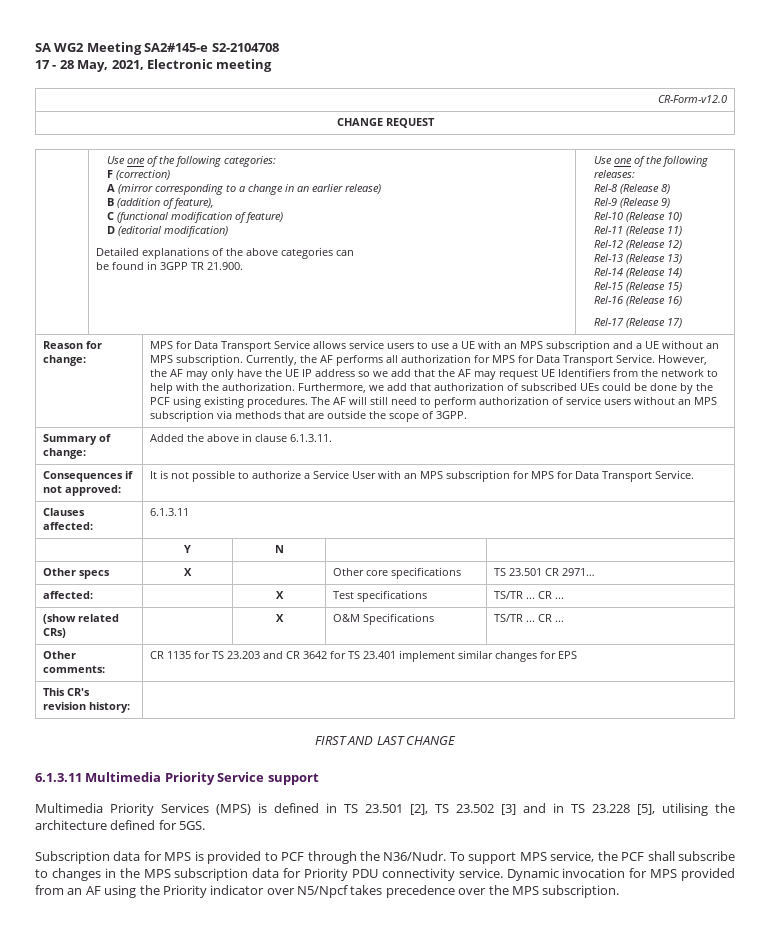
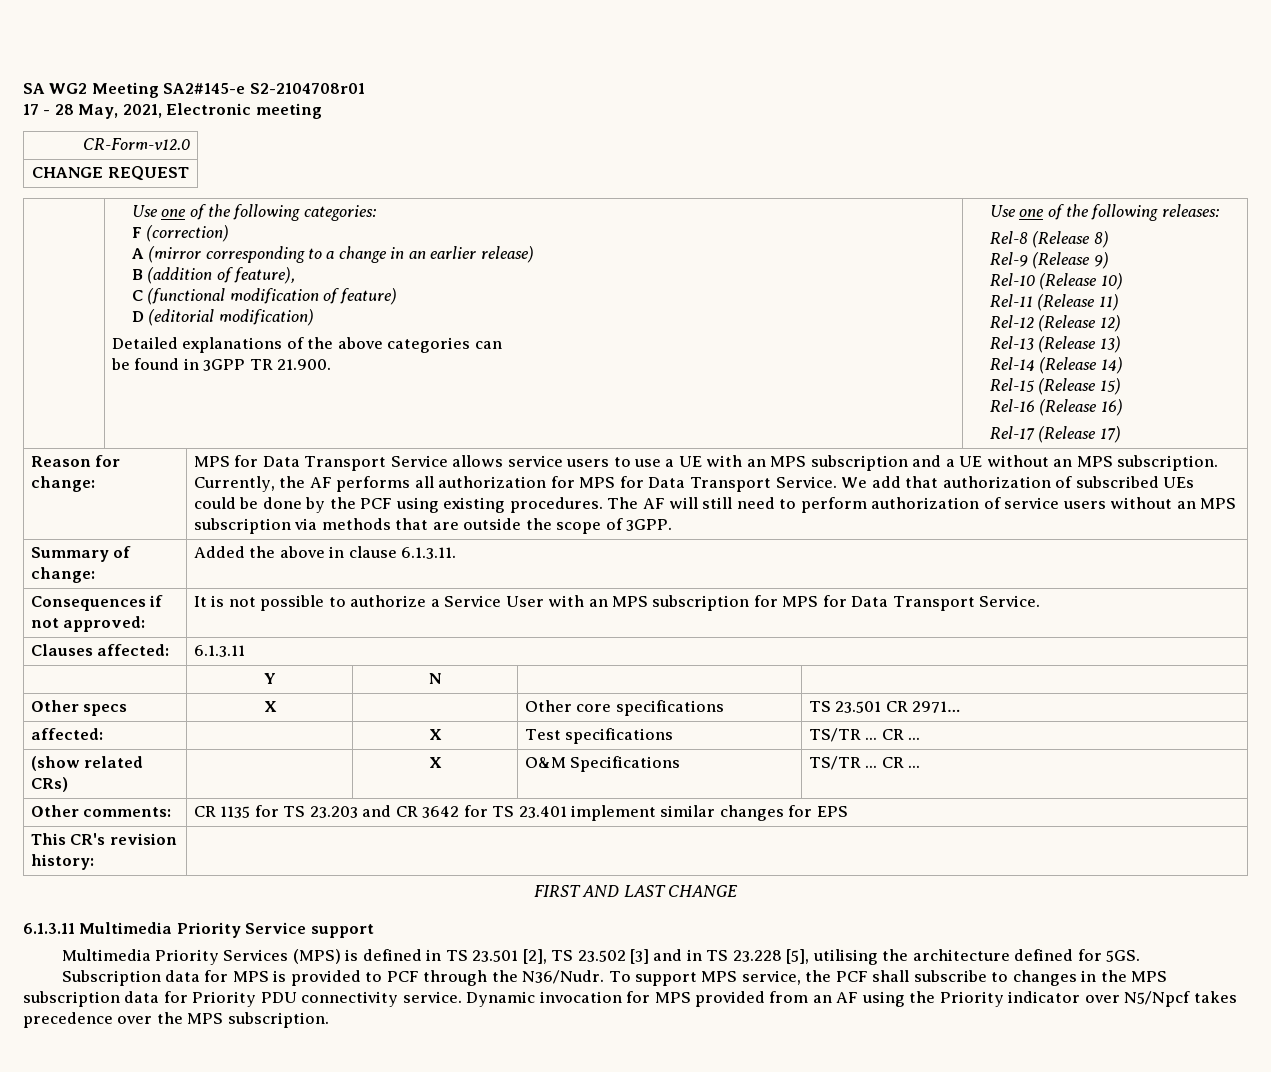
[211,43,279,52] S2-2104708 -> [249,83,365,94] S2-2104708r01
[658,355,708,365] [150,368,719,380] [150,382,385,394] However, the AF may only have the UE IP address so we add that the AF may request UE Identifiers from the network to help with the authorization. Furthermore, we -> [841,477,868,488] We

